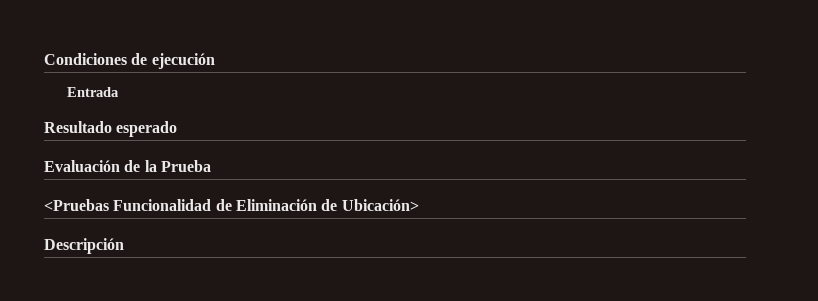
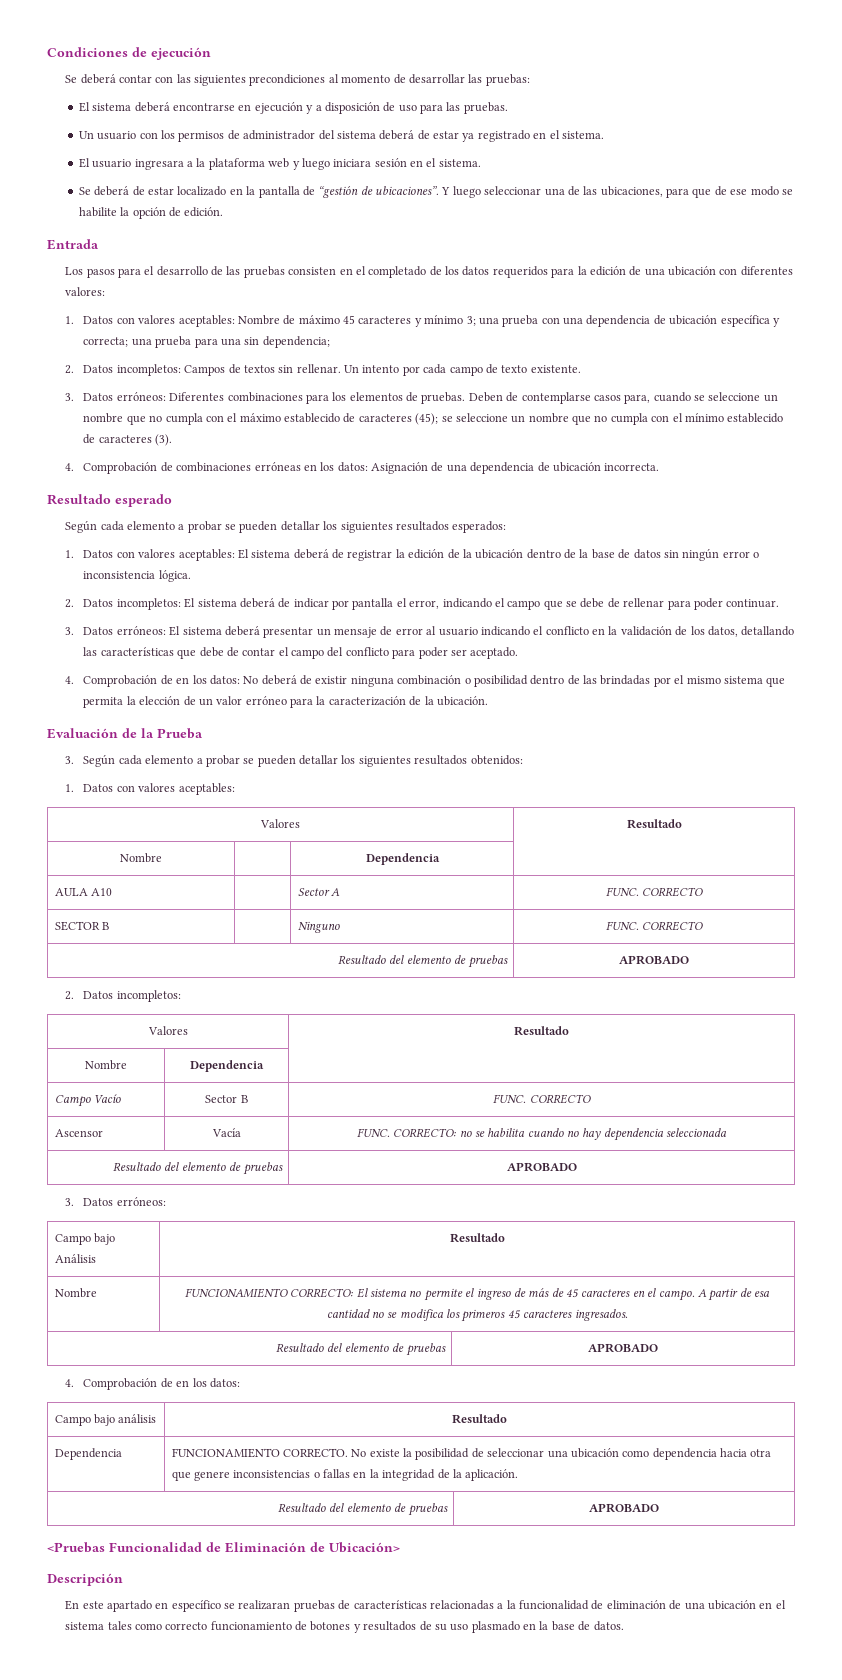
[66,87,119,97] [44,121,178,137] [44,160,211,172] Entrada // Resultado esperado // Evaluación de la Prueba -> [65,74,530,86] [78,102,508,114] [78,130,604,142] [78,158,481,170] [78,186,793,198] [78,207,224,219] [47,239,99,250] [65,266,793,278] [65,287,106,296] [65,315,780,327] [83,336,330,348] [65,364,581,376] [65,392,778,404] [83,413,784,425] [83,434,173,446] [65,462,660,474] [47,494,172,507] [65,520,507,533] [65,548,760,561] [83,570,191,582] [65,598,780,610] [65,626,795,638] [83,647,519,659] [65,675,786,687] [83,696,488,708] [47,728,203,739] [65,754,523,767] [65,783,235,795] [260,819,300,828] [626,819,682,829] [120,853,162,863] [365,853,440,865] [54,888,112,896] [297,888,340,896] [605,887,704,897] [54,921,109,931] [297,921,340,933] [605,921,704,931] [338,955,508,968] [619,955,689,965] [65,990,181,1002] [147,1026,188,1035] [514,1026,569,1036] [85,1060,127,1070] [190,1060,264,1072] [54,1094,121,1107] [205,1095,248,1103] [493,1094,591,1104] [54,1129,103,1137] [211,1128,241,1137] [356,1128,728,1141] [113,1162,283,1175] [506,1162,577,1172] [65,1197,166,1206] [54,1233,115,1245] [54,1254,96,1263] [449,1233,505,1243] [54,1288,97,1298] [184,1288,771,1301] [326,1309,628,1322] [276,1343,446,1356] [588,1343,658,1353] [65,1378,240,1390] [54,1414,157,1426] [452,1414,507,1424] [54,1448,122,1460] [171,1448,772,1460] [171,1469,519,1481] [278,1503,448,1516] [589,1503,659,1513] Se deberá contar con las siguientes precondiciones al momento de desarrollar las pruebas: // El sistema deberá encontrarse en ejecución y a disposición de uso para las pruebas. // Un usuario con los permisos de administrador del sistema deberá de estar ya registrado en el sistema. // El usuario ingresara a la plataforma web y luego iniciara sesión en el sistema. // Se deberá de estar localizado en la pantalla de “gestión de ubicaciones”. Y luego seleccionar una de las ubicaciones, para que de ese modo se habilite la opción de edición. // Entrada // Los pasos para el desarrollo de las pruebas consisten en el completado de los datos requeridos para la edición de una ubicación con diferentes valores: // 1. Datos con valores aceptables: Nombre de máximo 45 caracteres y mínimo 3; una prueba con una dependencia de ubicación específica y correcta; una prueba para una sin dependencia; // 2. Datos incompletos: Campos de textos sin rellenar. Un intento por cada campo de texto existente. // 3. Datos erróneos: Diferentes combinaciones para los elementos de pruebas. Deben de contemplarse casos para, cuando se seleccione un nombre que no cumpla con el máximo establecido de caracteres (45); se seleccione un nombre que no cumpla con el mínimo establecido de caracteres (3). // 4. Comprobación de combinaciones erróneas en los datos: Asignación de una dependencia de ubicación incorrecta. // Resultado esperado // Según cada elemento a probar se pueden detallar los siguientes resultados esperados: // 1. Datos con valores aceptables: El sistema deberá de registrar la edición de la ubicación dentro de la base de datos sin ningún error o inconsistencia lógica. // 2. Datos incompletos: El sistema deberá de indicar por pantalla el error, indicando el campo que se debe de rellenar para poder continuar. // 3. Datos erróneos: El sistema deberá presentar un mensaje de error al usuario indicando el conflicto en la validación de los datos, detallando las características que debe de contar el campo del conflicto para poder ser aceptado. // 4. Comprobación de en los datos: No deberá de existir ninguna combinación o posibilidad dentro de las brindadas por el mismo sistema que permita la elección de un valor erróneo para la caracterización de la ubicación. // Evaluación de la Prueba // 3. Según cada elemento a probar se pueden detallar los siguientes resultados obtenidos: // 1. Datos con valores aceptables: // Valores | Resultado // Nombre | | Dependencia | // AULA A10 | | Sector A | FUNC. CORRECTO // SECTOR B | | Ninguno | FUNC. CORRECTO // Resultado del elemento de pruebas | APROBADO // 2. Datos incompletos: // Valores | Resultado // Nombre | Dependencia | // Campo Vacío | Sector B | FUNC. CORRECTO // Ascensor | Vacía | FUNC. CORRECTO: no se habilita cuando no hay dependencia seleccionada // Resultado del elemento de pruebas | APROBADO // 3. Datos erróneos: // Campo bajo Análisis | Resultado // Nombre | FUNCIONAMIENTO CORRECTO: El sistema no permite el ingreso de más de 45 caracteres en el campo. A partir de esa cantidad no se modifica los primeros 45 caracteres ingresados. // Resultado del elemento de pruebas | APROBADO // 4. Comprobación de en los datos: // Campo bajo análisis | Resultado // Dependencia | FUNCIONAMIENTO CORRECTO. No existe la posibilidad de seleccionar una ubicación como dependencia hacia otra que genere inconsistencias o fallas en la integridad de la aplicación. // Resultado del elemento de pruebas | APROBADO
(124, 246) none -> [65,1600,786,1612] [65,1621,624,1633] // En este apartado en específico se realizaran pruebas de características relacionadas a la funcionalidad de eliminación de una ubicación en el sistema tales como correcto funcionamiento de botones y resultados de su uso plasmado en la base de datos.

